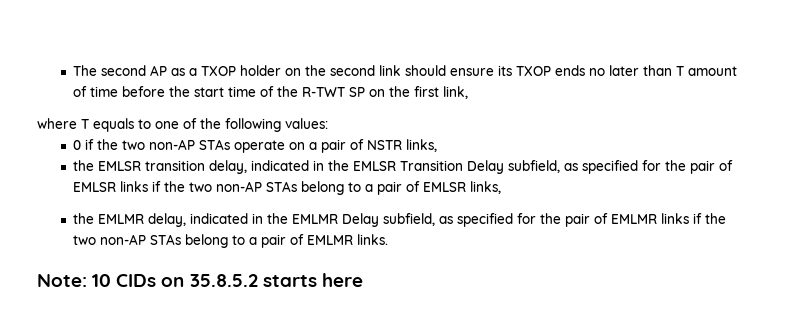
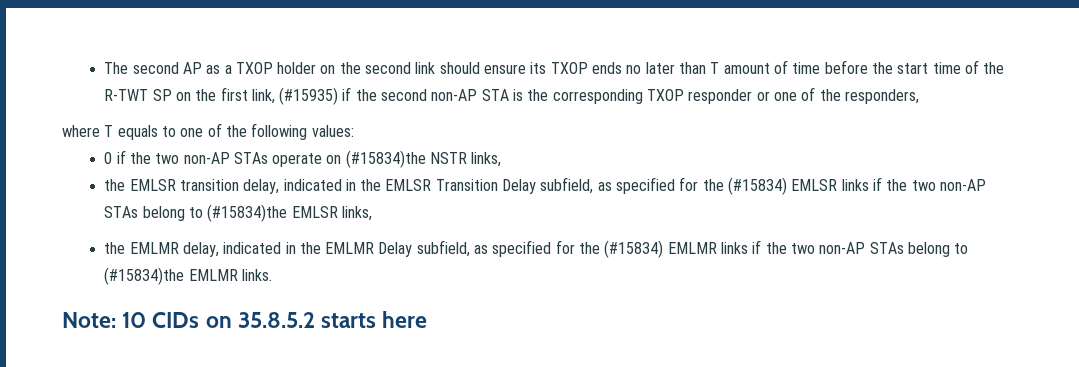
(469, 92) none -> [279,87,919,105] (#15935) if the second non-AP STA is the corresponding TXOP responder or one of the responders,
[309,139,365,153] a pair of -> [345,150,426,168] (#15834)the
[690,160,734,174] pair of -> [728,177,788,195] (#15834)
[365,181,421,195] a pair of -> [207,204,288,222] (#15834)the
[565,213,609,227] pair of -> [604,240,664,258] (#15834)
[249,234,305,248] a pair of -> [104,267,185,285] (#15834)the

